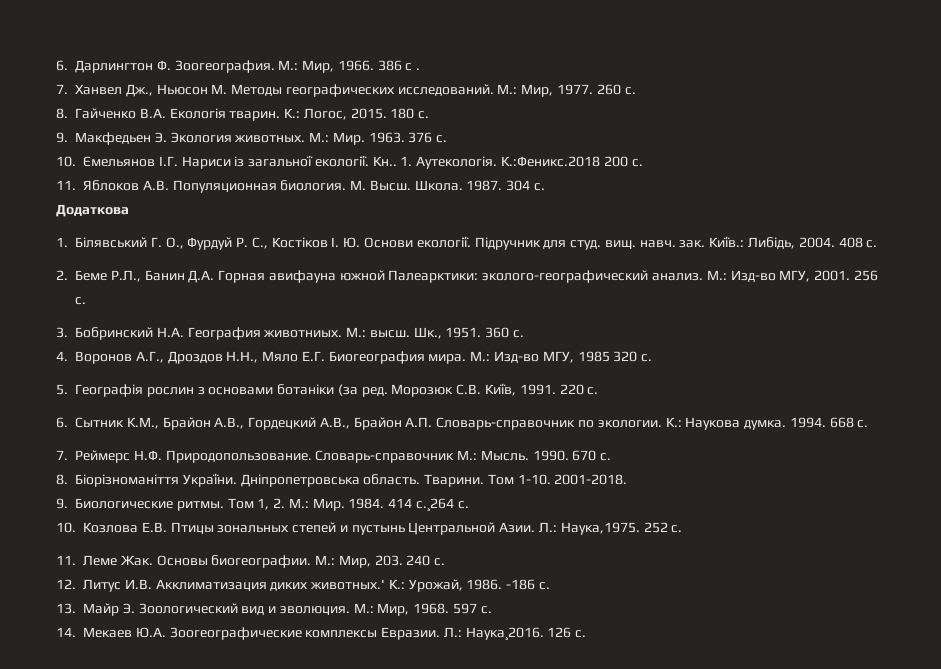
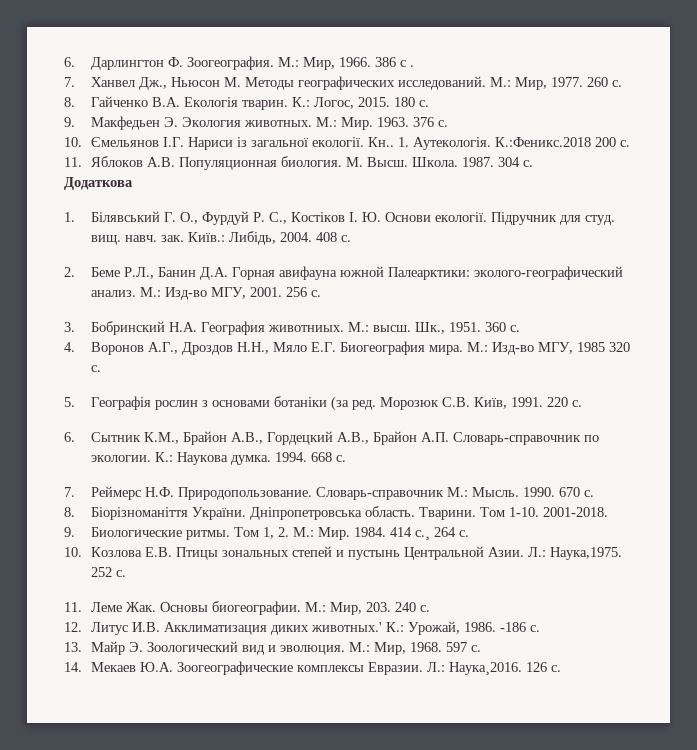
[416,498,455,512] с.¸264 -> [415,527,457,540] с.¸ 264

